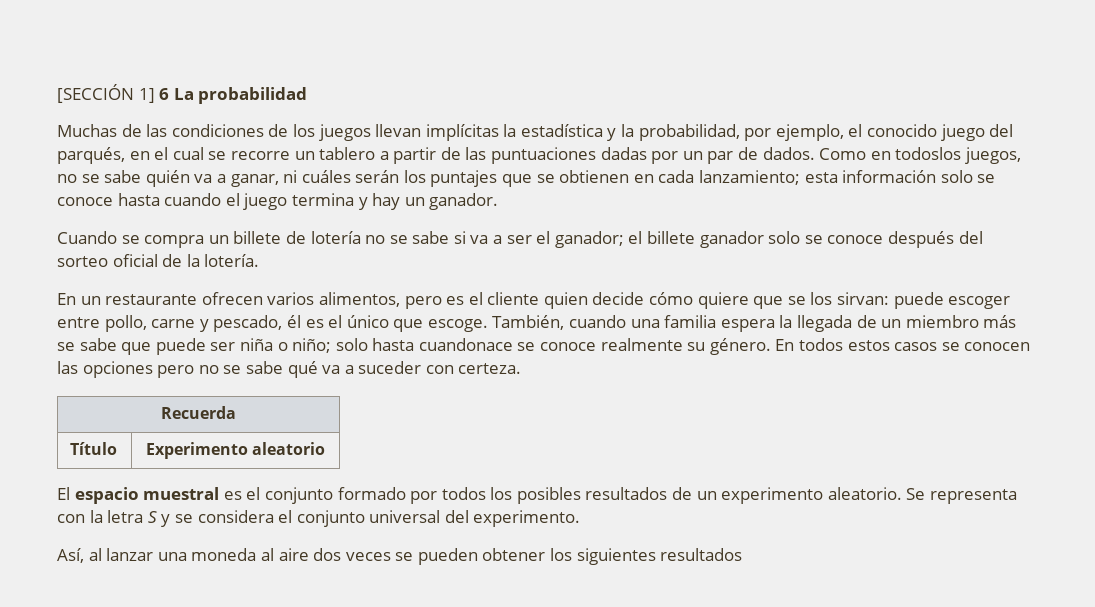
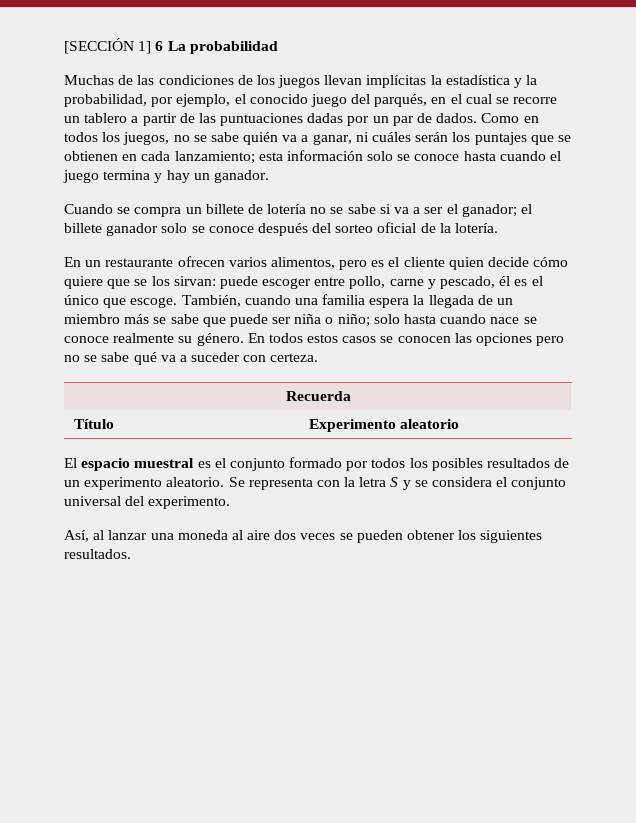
[895,147,962,160] todoslos -> [64,132,121,142] todos los
[418,338,513,351] cuandonace -> [440,314,520,324] cuando nace
[660,548,743,561] resultados -> [64,549,131,559] resultados.

